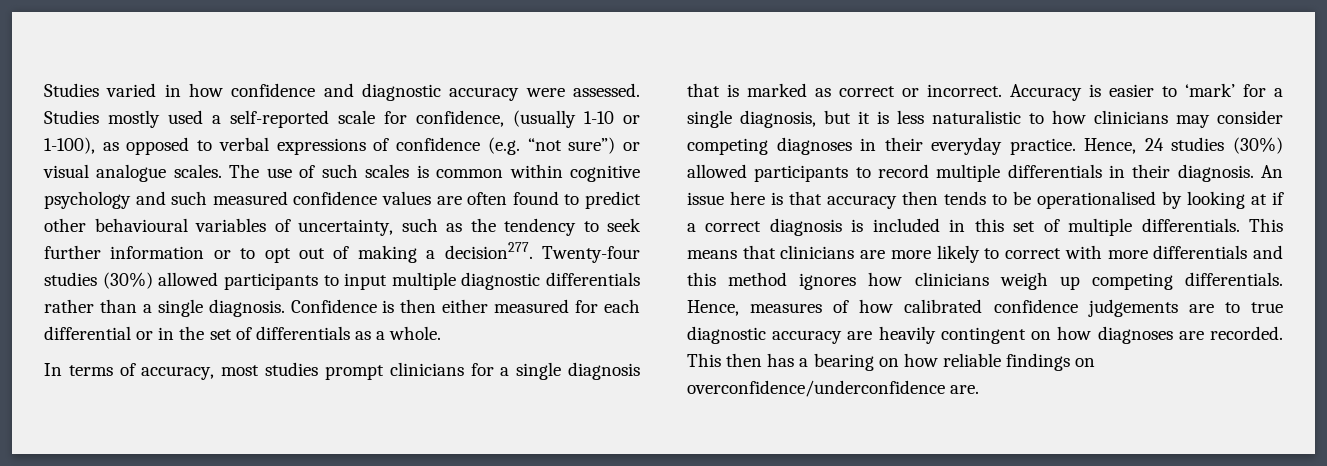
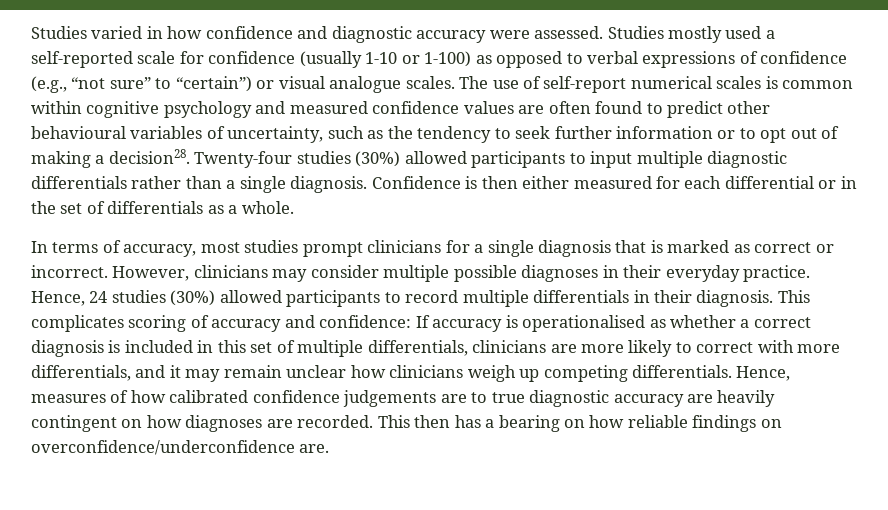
[416,110,504,127] confidence, -> [208,51,296,64] confidence
[44,137,95,154] 1-100), -> [424,51,472,67] 1-100)
[487,137,616,155] (e.g. “not sure”) -> [31,76,252,93] (e.g., “not sure” to “certain”)
[321,164,358,178] such -> [543,76,712,93] self-report numerical
[171,191,208,205] such -> (286, 107) none
[444,242,533,259] decision277. -> [108,149,190,164] decision28.
[1010,83,1283,101] [687,110,1086,128] Accuracy is easier to ‘mark’ for a single diagnosis, but it is less naturalistic to how -> [112,266,190,281] However,
[687,138,768,155] competing -> [383,265,517,282] multiple possible
[1261,165,1283,178] [687,191,1284,209] An issue here is that accuracy then tends to be operationalised by looking at if -> [777,290,810,303] [31,315,737,332] This complicates scoring of accuracy and confidence: If accuracy is operationalised as whether
[1141,218,1283,232] [687,245,776,259] differentials. This means that -> [367,340,468,356] differentials,
[1153,245,1283,259] [687,272,857,290] differentials and this method ignores -> [31,365,347,382] differentials, and it may remain unclear

